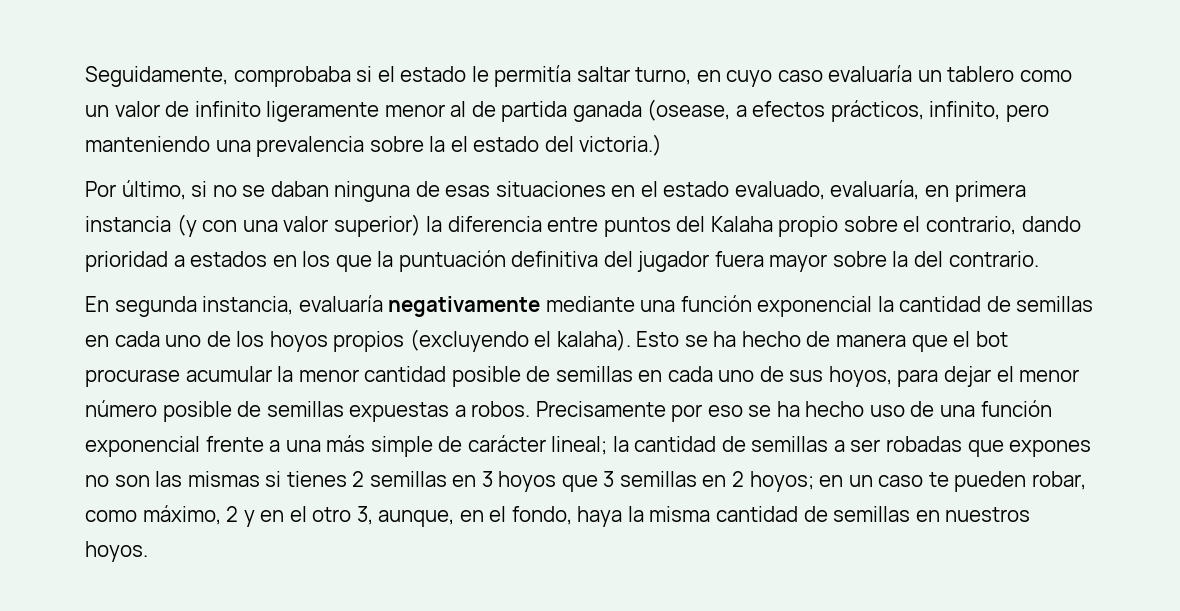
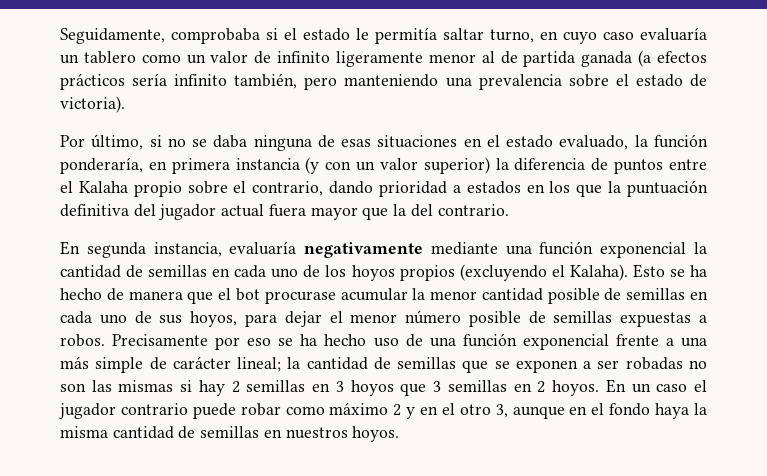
[647,99,1001,122] (osease, a efectos prácticos, infinito, -> [638,50,707,67] [60,73,298,90] (a efectos prácticos sería infinito también,
[429,134,663,156] la el estado del victoria.) -> [615,74,707,87] [60,96,125,113] el estado de victoria).
[270,181,329,197] daban -> [213,135,248,148] daba
[830,180,920,200] evaluaría, -> [634,134,708,148] [60,157,143,174] la función ponderaría,
[242,220,278,232] una -> [356,161,376,171] un
[547,216,706,237] entre puntos del -> [591,158,707,174] [60,181,73,193] de puntos entre el
(710, 261) none -> [221,204,265,217] actual
[832,251,887,267] sobre -> [362,207,389,220] que
[556,329,631,351] kalaha). -> [569,264,628,281] Kalaha).
(829, 444) none -> [462,360,578,373] que se exponen
[967,440,1092,457] que expones -> (683, 363) none
[286,471,347,487] tienes -> [198,380,225,396] hay
[749,471,1086,492] [85,505,221,525] hoyos; en un caso te pueden robar, como máximo, -> [552,379,707,396] [59,402,389,419] hoyos. En un caso el jugador contrario puede robar como máximo
[378,506,572,527] aunque, en el fondo, -> [512,403,651,419] aunque en el fondo

